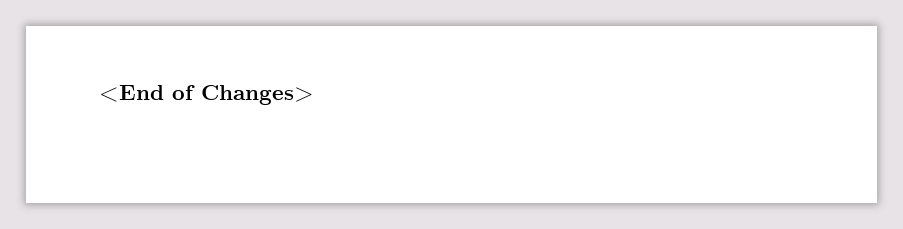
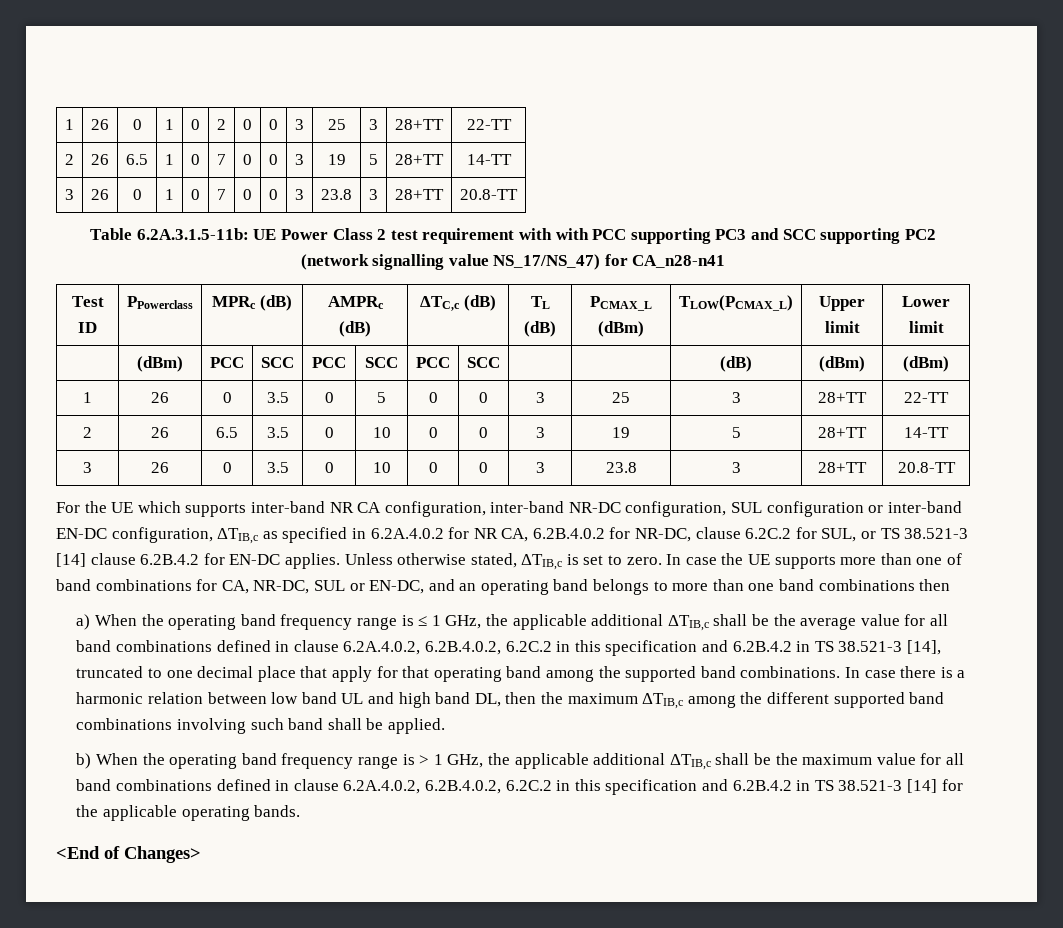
(99, 93) none -> [65,119,74,130] [91,119,109,130] [132,119,142,130] [165,119,174,130] [191,119,200,130] [217,119,226,130] [243,119,252,130] [269,119,278,130] [295,119,304,130] [327,119,346,130] [369,119,378,130] [395,119,444,130] [466,119,512,130] [65,154,74,165] [91,154,109,165] [126,154,148,165] [165,154,174,165] [191,154,200,165] [217,154,226,165] [243,154,252,165] [269,154,278,165] [295,154,304,165] [327,154,346,165] [369,154,378,165] [395,154,444,165] [466,154,512,165] [65,189,74,200] [91,189,109,200] [132,189,142,200] [165,189,174,200] [191,189,200,200] [217,189,226,200] [243,189,252,200] [269,189,278,200] [295,189,304,200] [321,189,352,200] [369,189,378,200] [395,189,444,200] [460,189,518,200] [90,228,936,244] [300,254,726,270] [71,296,104,307] [78,322,97,333] [127,296,193,309] [212,295,292,311] [327,296,384,309] [339,321,371,337] [420,295,496,311] [530,296,550,309] [524,321,556,337] [590,296,652,311] [598,321,644,337] [679,295,793,311] [819,296,865,311] [824,321,860,333] [902,296,950,307] [908,321,944,333] [137,356,183,372] [210,357,244,368] [261,357,294,368] [312,357,346,368] [365,357,398,368] [416,357,450,368] [467,357,500,368] [720,356,752,372] [819,356,865,372] [903,356,949,372] [83,392,92,403] [151,392,169,403] [222,392,232,403] [266,392,289,403] [324,392,334,403] [377,392,386,403] [428,392,438,403] [479,392,488,403] [535,392,545,403] [612,392,630,403] [731,392,741,403] [818,392,867,403] [904,392,949,403] [83,427,92,438] [151,427,169,438] [216,427,238,438] [266,427,289,438] [324,427,334,438] [372,427,391,438] [428,427,438,438] [479,427,488,438] [535,427,545,438] [612,427,630,438] [731,427,741,438] [818,427,867,438] [904,427,949,438] [83,462,92,473] [151,462,169,473] [222,462,232,473] [266,462,289,473] [324,462,334,473] [372,462,391,473] [428,462,438,473] [479,462,488,473] [535,462,545,473] [605,462,637,473] [731,462,741,473] [818,462,867,473] [897,462,956,473] [56,501,962,517] [56,527,969,544] [56,553,962,570] [56,579,951,595] [76,614,948,631] [76,640,941,656] [76,666,966,682] [76,692,945,709] [76,718,446,734] [76,753,964,770] [76,779,963,795] [76,805,301,821] 1 | 26 | 0 | 1 | 0 | 2 | 0 | 0 | 3 | 25 | 3 | 28+TT | 22-TT // 2 | 26 | 6.5 | 1 | 0 | 7 | 0 | 0 | 3 | 19 | 5 | 28+TT | 14-TT // 3 | 26 | 0 | 1 | 0 | 7 | 0 | 0 | 3 | 23.8 | 3 | 28+TT | 20.8-TT // Table 6.2A.3.1.5-11b: UE Power Class 2 test requirement with with PCC supporting PC3 and SCC supporting PC2 (network signalling value NS_17/NS_47) for CA_n28-n41 // Test ID | PPowerclass | MPRc (dB) | AMPRc (dB) | ΔTC,c (dB) | TL (dB) | PCMAX_L (dBm) | TLOW(PCMAX_L) | Upper limit | Lower limit // | (dBm) | PCC | SCC | PCC | SCC | PCC | SCC | | | (dB) | (dBm) | (dBm) // 1 | 26 | 0 | 3.5 | 0 | 5 | 0 | 0 | 3 | 25 | 3 | 28+TT | 22-TT // 2 | 26 | 6.5 | 3.5 | 0 | 10 | 0 | 0 | 3 | 19 | 5 | 28+TT | 14-TT // 3 | 26 | 0 | 3.5 | 0 | 10 | 0 | 0 | 3 | 23.8 | 3 | 28+TT | 20.8-TT // For the UE which supports inter-band NR CA configuration, inter-band NR-DC configuration, SUL configuration or inter-band EN-DC configuration, ΔTIB,c as specified in 6.2A.4.0.2 for NR CA, 6.2B.4.0.2 for NR-DC, clause 6.2C.2 for SUL, or TS 38.521-3 [14] clause 6.2B.4.2 for EN-DC applies. Unless otherwise stated, ΔTIB,c is set to zero. In case the UE supports more than one of band combinations for CA, NR-DC, SUL or EN-DC, and an operating band belongs to more than one band combinations then // a) When the operating band frequency range is ≤ 1 GHz, the applicable additional ΔTIB,c shall be the average value for all band combinations defined in clause 6.2A.4.0.2, 6.2B.4.0.2, 6.2C.2 in this specification and 6.2B.4.2 in TS 38.521-3 [14], truncated to one decimal place that apply for that operating band among the supported band combinations. In case there is a harmonic relation between low band UL and high band DL, then the maximum ΔTIB,c among the different supported band combinations involving such band shall be applied. // b) When the operating band frequency range is > 1 GHz, the applicable additional ΔTIB,c shall be the maximum value for all band combinations defined in clause 6.2A.4.0.2, 6.2B.4.0.2, 6.2C.2 in this specification and 6.2B.4.2 in TS 38.521-3 [14] for the applicable operating bands. //

